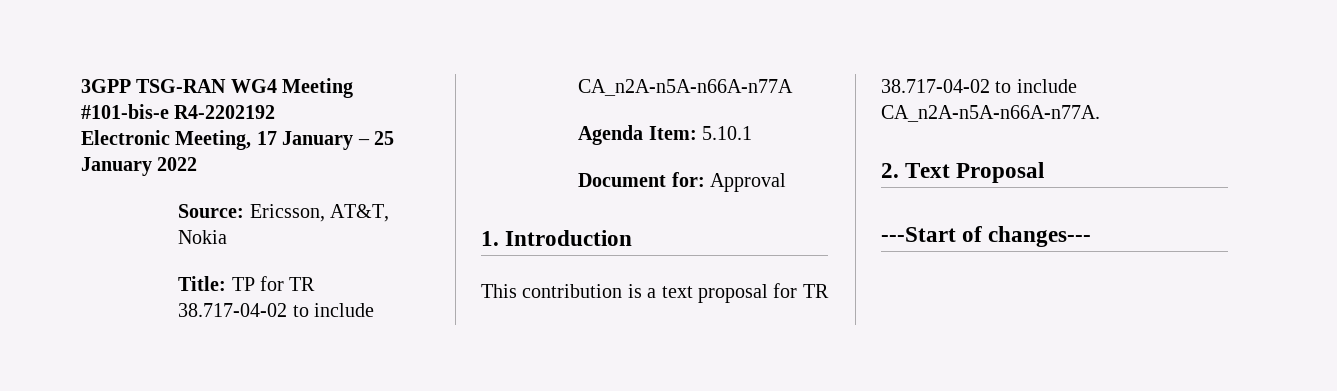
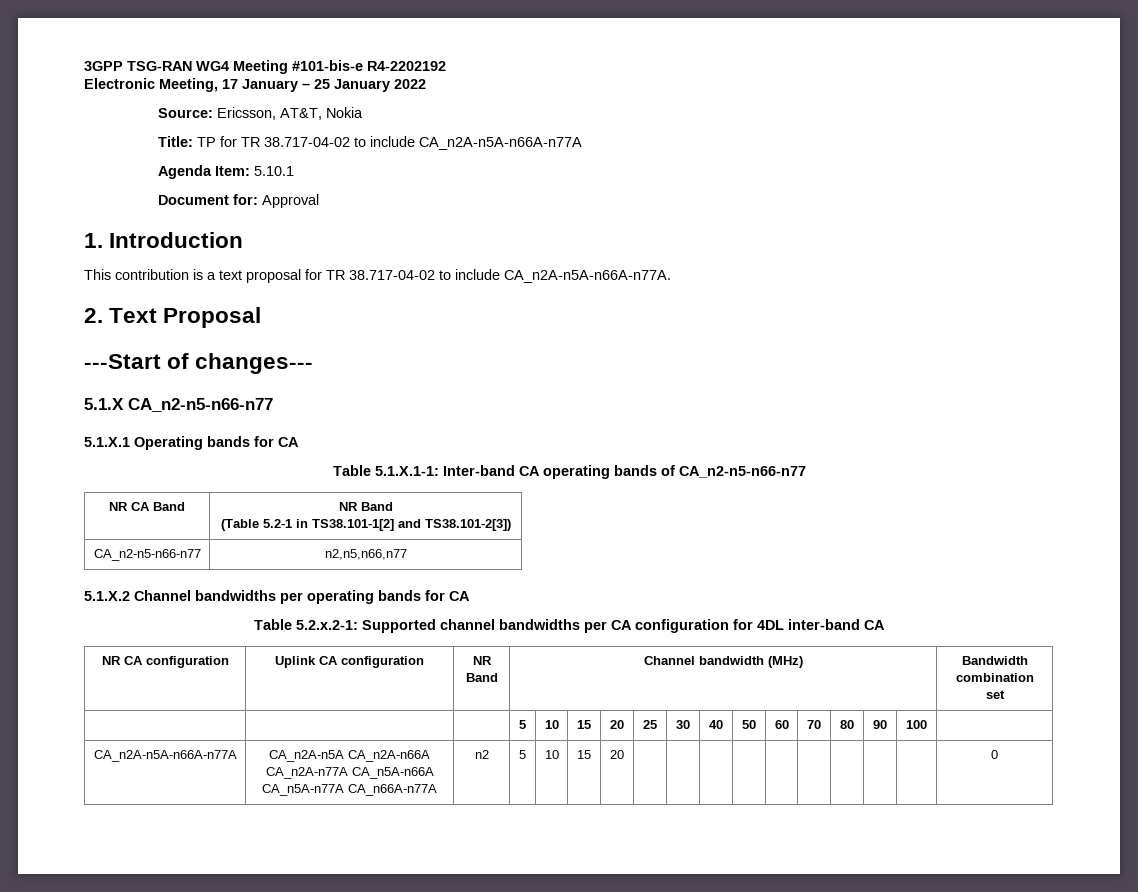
(1092, 236) none -> [84,398,273,412] [84,436,299,450] [332,465,806,479] [109,502,185,511] [338,502,393,511] [220,519,511,531] [93,549,201,561] [324,549,407,560] [84,590,470,604] [254,619,885,633] [101,656,229,668] [275,656,424,668] [472,656,492,665] [465,673,498,682] [643,656,803,668] [961,656,1028,665] [955,673,1034,682] [985,690,1005,699] [519,720,526,729] [544,720,559,729] [577,720,591,729] [610,720,624,729] [643,720,657,729] [676,720,690,729] [709,720,723,729] [742,720,756,729] [774,720,789,729] [807,720,821,729] [840,720,854,729] [873,720,887,729] [906,720,927,729] [93,750,237,762] [269,750,430,762] [265,767,434,779] [262,784,437,796] [474,750,489,759] [519,750,526,759] [544,750,559,759] [577,750,591,759] [610,750,624,759] [991,750,998,759] // 5.1.X CA_n2-n5-n66-n77 // 5.1.X.1 Operating bands for CA // Table 5.1.X.1-1: Inter-band CA operating bands of CA_n2-n5-n66-n77 // NR CA Band | NR Band // (Table 5.2-1 in TS38.101-1[2] and TS38.101-2[3]) // CA_n2-n5-n66-n77 | n2,n5,n66,n77 // 5.1.X.2 Channel bandwidths per operating bands for CA // Table 5.2.x.2-1: Supported channel bandwidths per CA configuration for 4DL inter-band CA // NR CA configuration | Uplink CA configuration | NR Band | Channel bandwidth (MHz) | Bandwidth combination set // | | | 5 | 10 | 15 | 20 | 25 | 30 | 40 | 50 | 60 | 70 | 80 | 90 | 100 | // CA_n2A-n5A-n66A-n77A | CA_n2A-n5A CA_n2A-n66A CA_n2A-n77A CA_n5A-n66A CA_n5A-n77A CA_n66A-n77A | n2 | 5 | 10 | 15 | 20 | | | | | | | | | | 0

